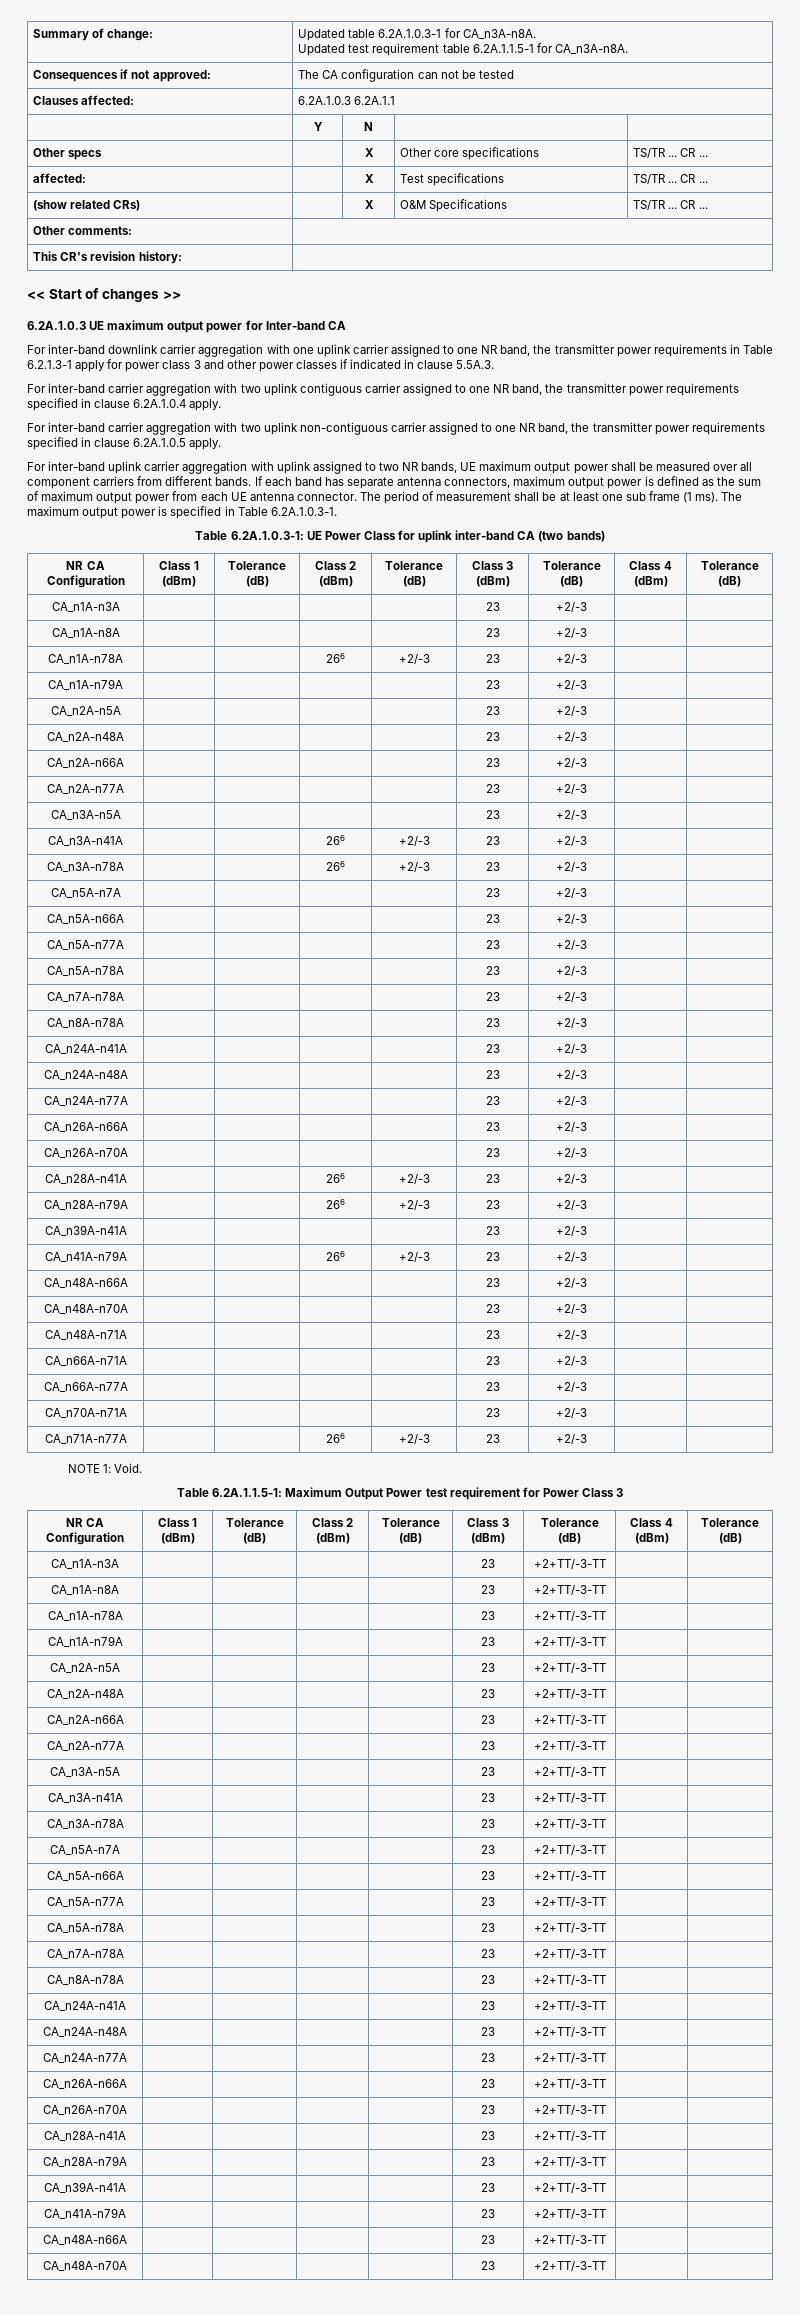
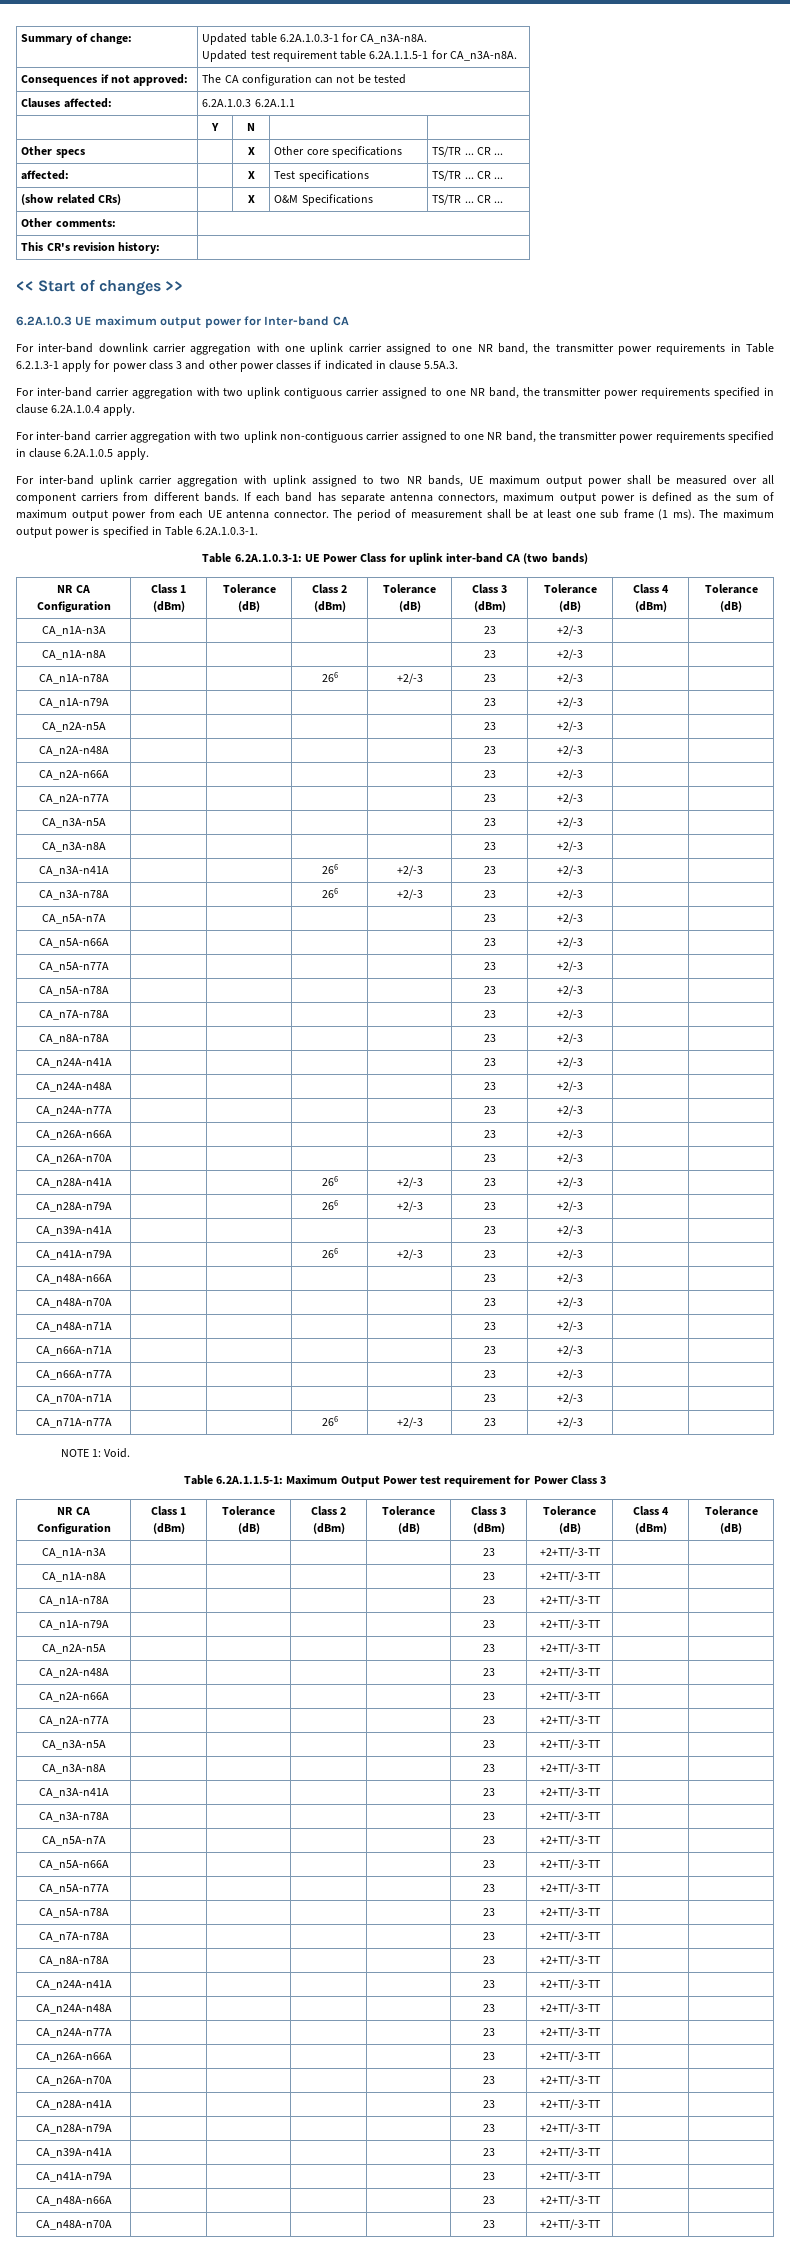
(587, 815) none -> [41,842,106,852] [483,842,496,850] [557,841,583,852] // CA_n3A-n8A | | | | | 23 | +2/-3 | |
(606, 1772) none -> [41,1764,106,1774] [482,1764,495,1772] [539,1763,601,1774] // CA_n3A-n8A | | | | | 23 | +2+TT/-3-TT | |

